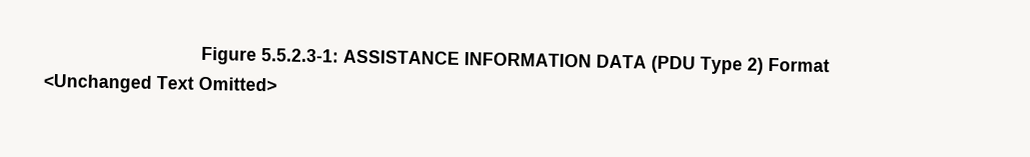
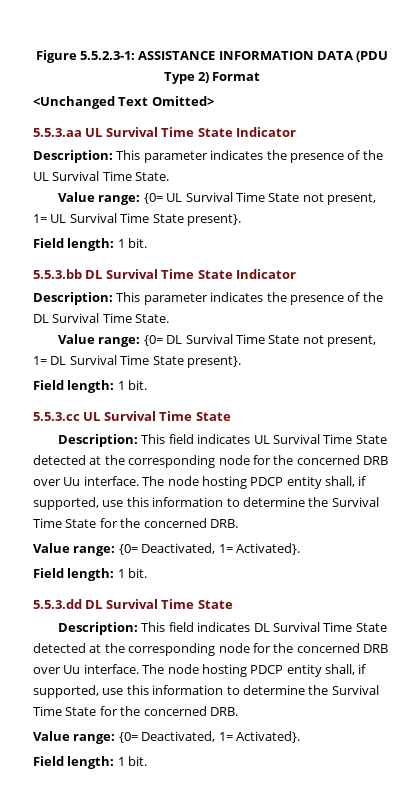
(277, 84) none -> [33,127,296,137] [33,150,383,163] [33,171,170,181] [58,192,377,205] [33,213,241,226] [33,238,148,251] [33,269,296,279] [33,292,383,305] [33,313,170,323] [58,334,377,347] [33,355,241,368] [33,380,148,393] [33,411,231,421] [58,434,387,447] [33,455,388,468] [33,476,367,489] [33,497,379,510] [33,518,238,528] [33,543,300,556] [33,568,148,581] [33,599,233,609] [58,622,387,635] [33,643,388,656] [33,664,367,677] [33,685,379,698] [33,706,238,716] [33,731,300,744] [33,756,148,769] // 5.5.3.aa UL Survival Time State Indicator // Description: This parameter indicates the presence of the UL Survival Time State. // Value range: {0= UL Survival Time State not present, 1= UL Survival Time State present}. // Field length: 1 bit. // 5.5.3.bb DL Survival Time State Indicator // Description: This parameter indicates the presence of the DL Survival Time State. // Value range: {0= DL Survival Time State not present, 1= DL Survival Time State present}. // Field length: 1 bit. // 5.5.3.cc UL Survival Time State // Description: This field indicates UL Survival Time State detected at the corresponding node for the concerned DRB over Uu interface. The node hosting PDCP entity shall, if supported, use this information to determine the Survival Time State for the concerned DRB. // Value range: {0= Deactivated, 1= Activated}. // Field length: 1 bit. // 5.5.3.dd DL Survival Time State // Description: This field indicates DL Survival Time State detected at the corresponding node for the concerned DRB over Uu interface. The node hosting PDCP entity shall, if supported, use this information to determine the Survival Time State for the concerned DRB. // Value range: {0= Deactivated, 1= Activated}. // Field length: 1 bit.

